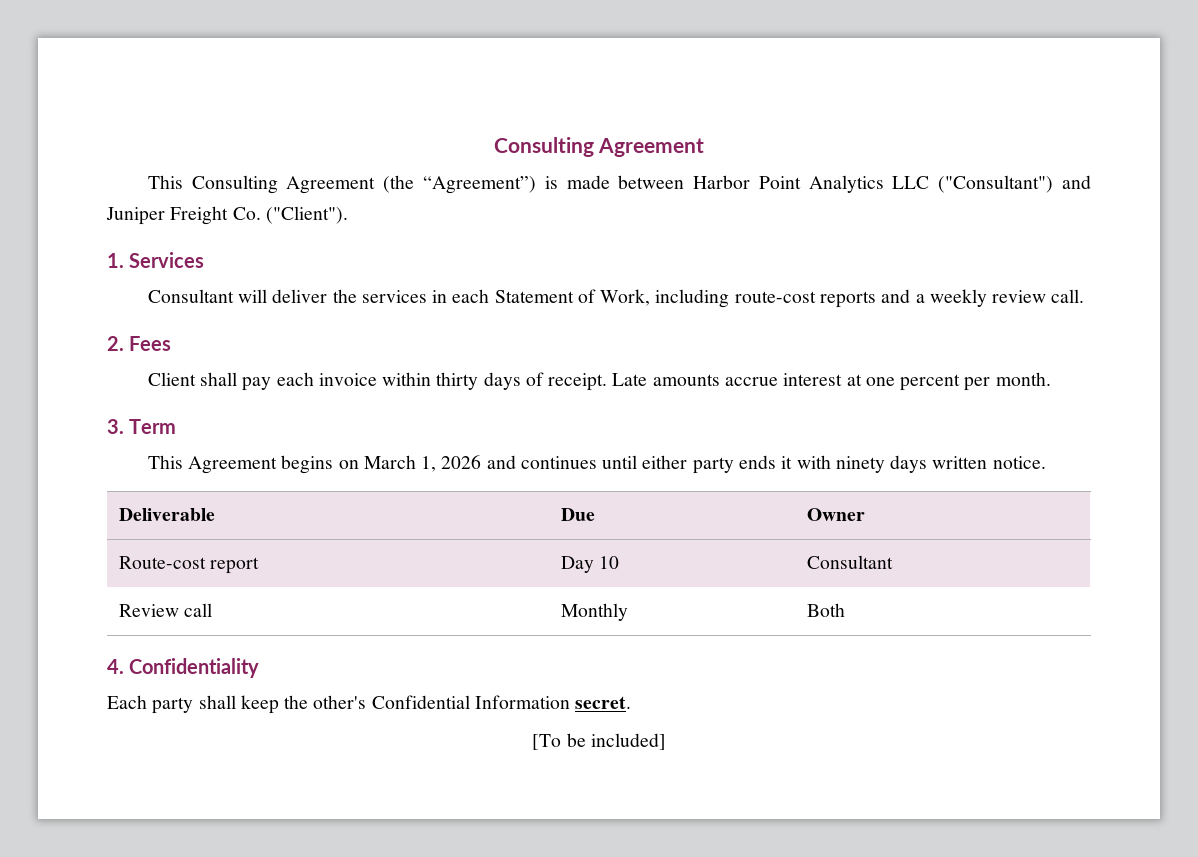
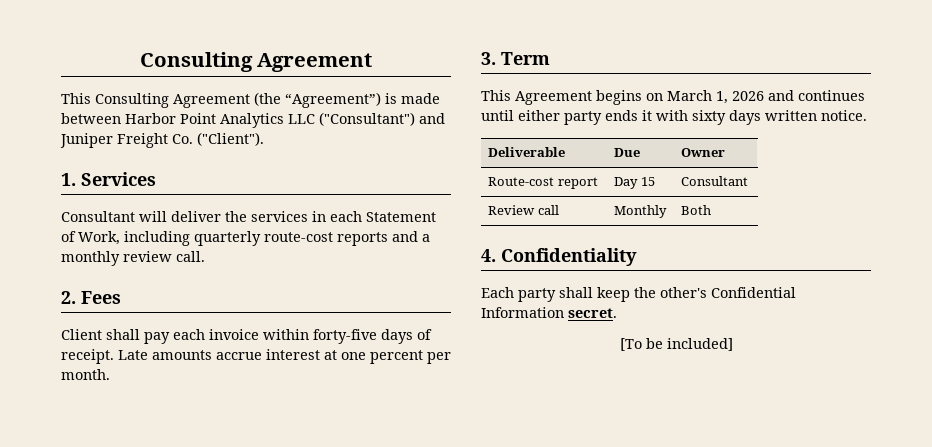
(730, 298) none -> [194,231,261,246] quarterly
[929,289,987,307] weekly -> [61,251,120,266] monthly
[436,372,479,390] thirty -> [313,329,377,344] forty-five
[835,456,885,473] ninety -> [692,110,726,125] sixty
[599,556,620,569] 10 -> [640,177,655,186] 15

